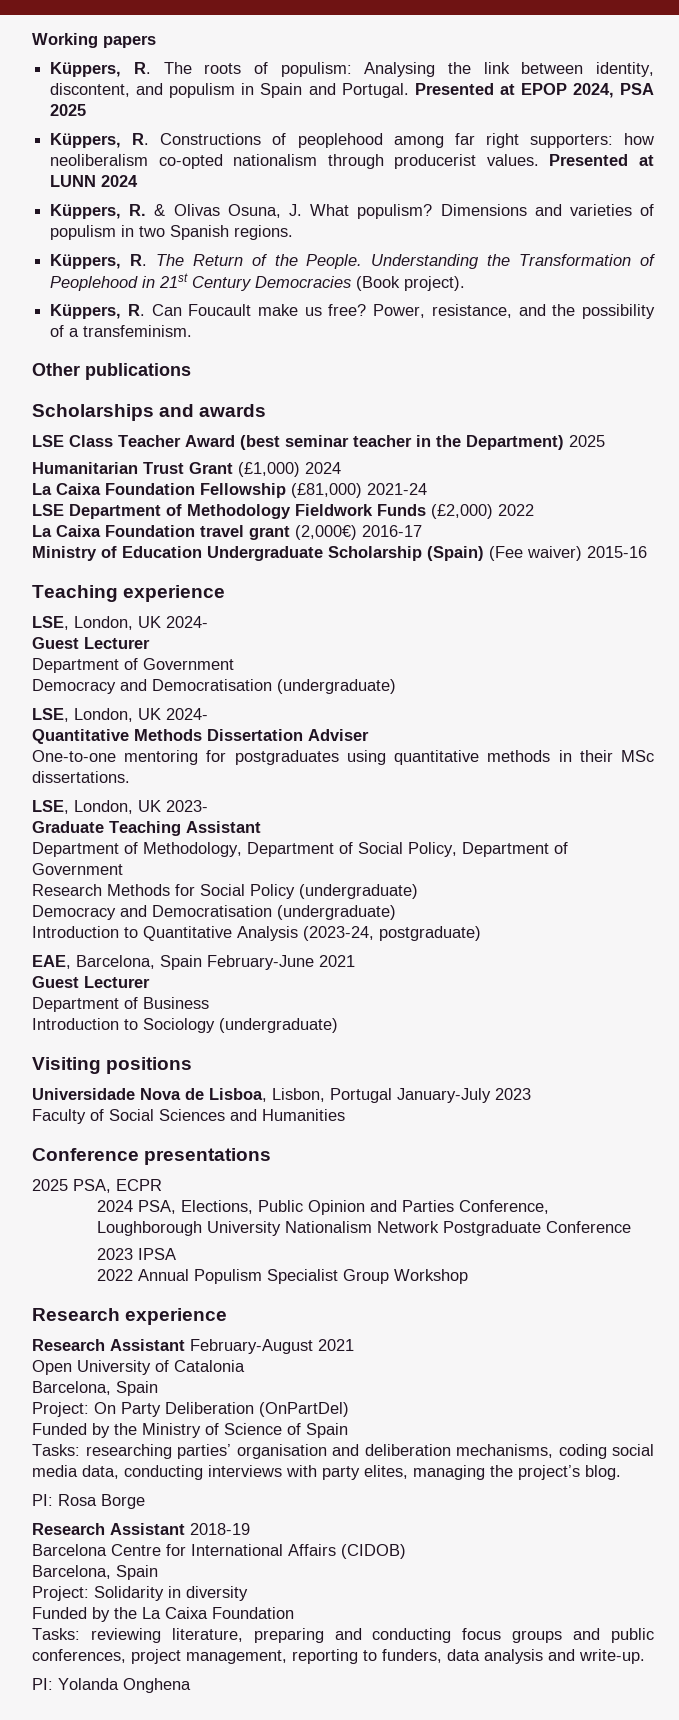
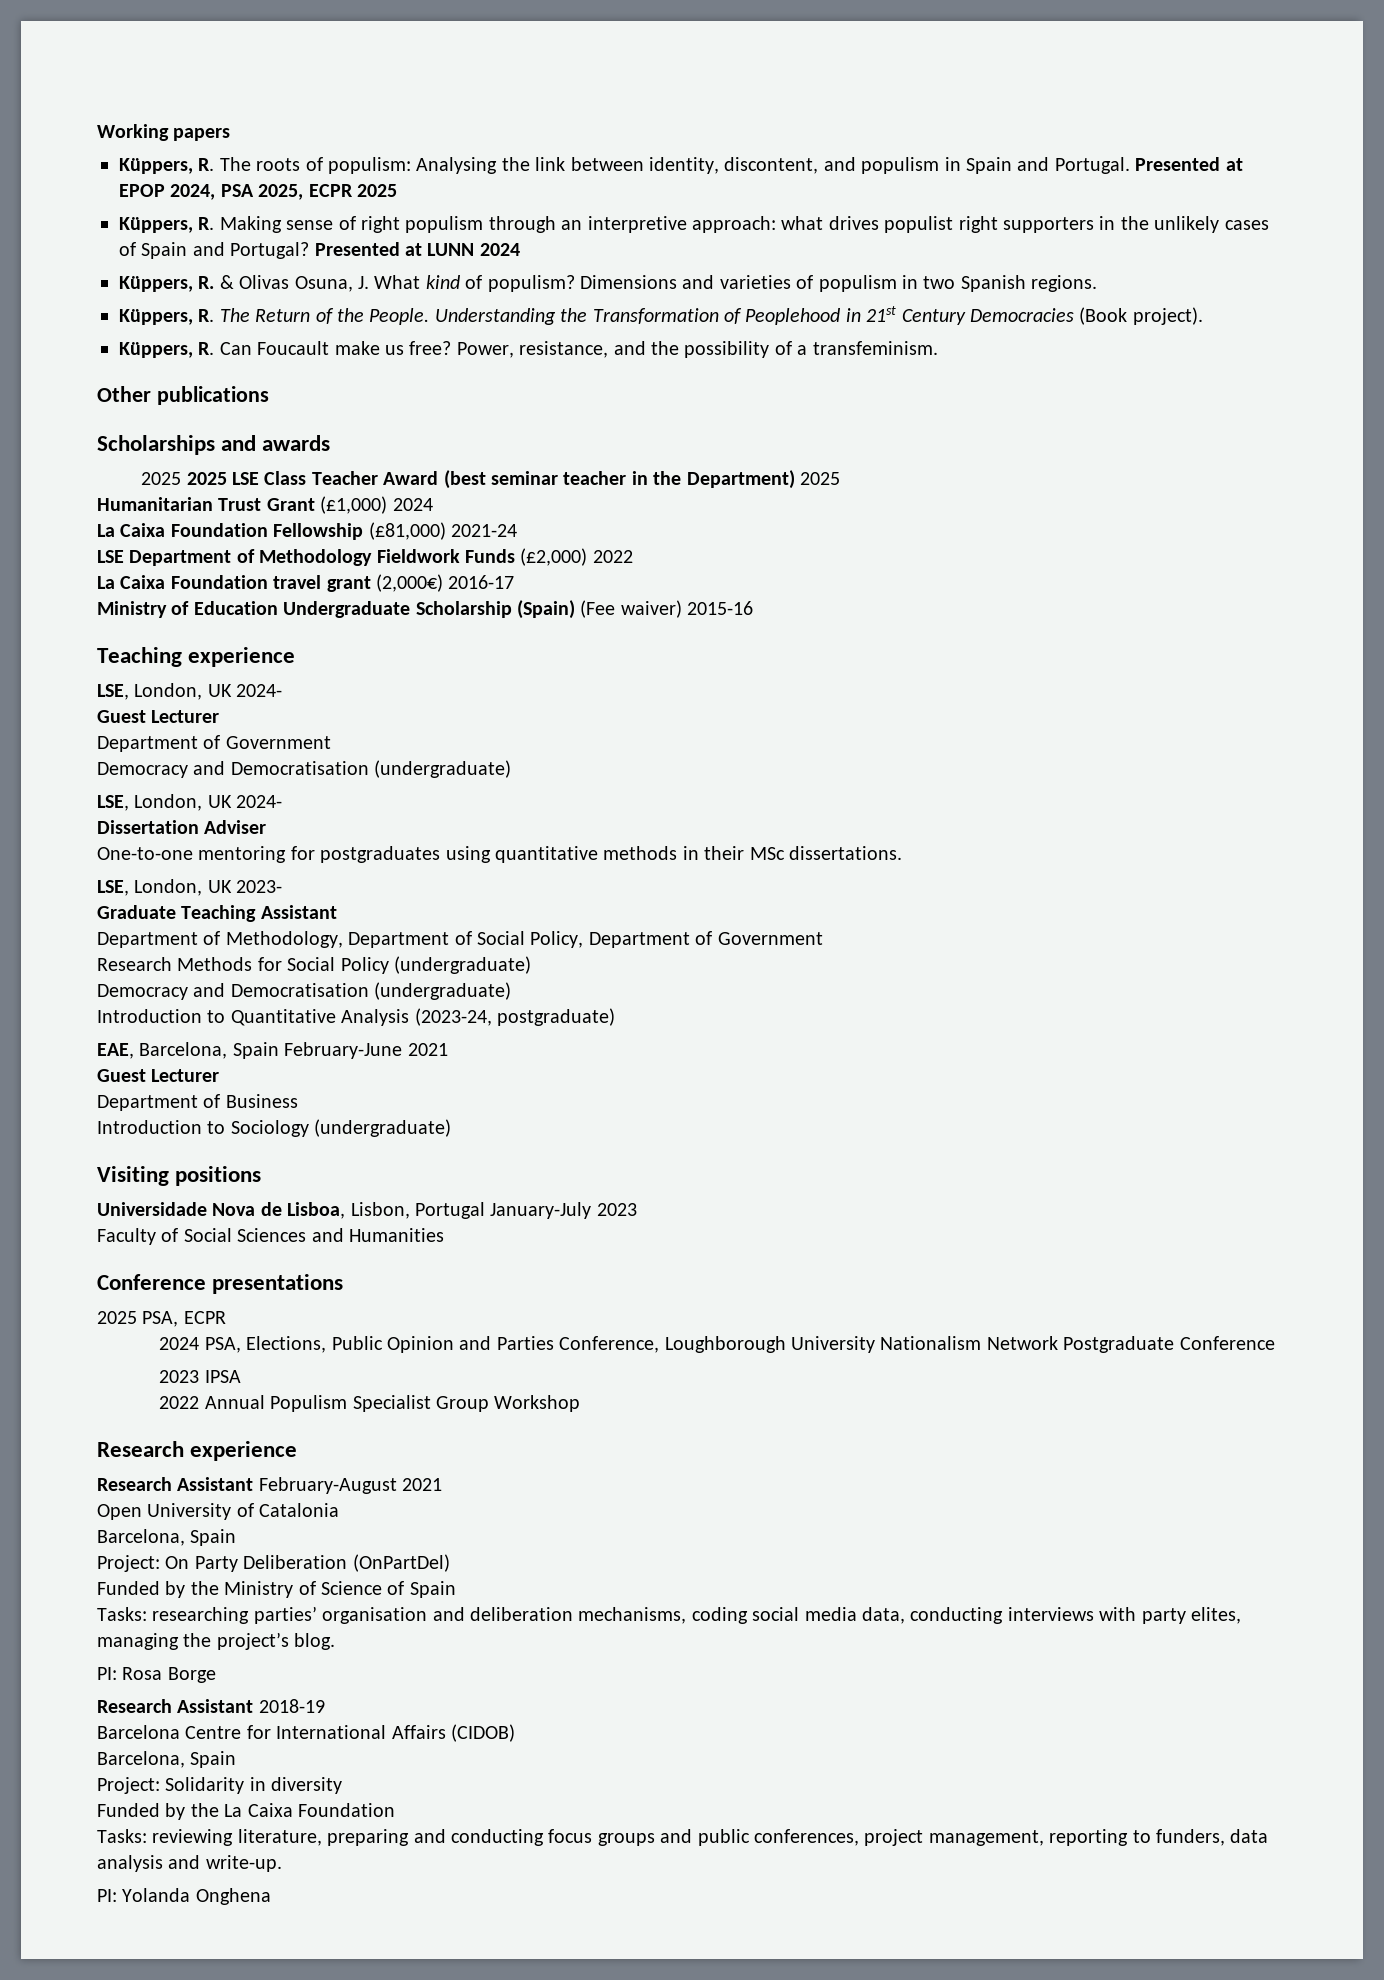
(654, 89) none -> [258,184,353,200] 2025, ECPR
[160,133,654,148] [50,154,539,169] Constructions of peoplehood among far right supporters: how neoliberalism co-opted nationalism through producerist values. -> [219,216,1269,233] [119,242,310,259] Making sense of right populism through an interpretive approach: what drives populist right supporters in the unlikely cases of Spain and Portugal?
(350, 210) none -> [425,275,483,289] kind of
(267, 410) none -> [141,472,227,485] 2025 2025
[32,729,202,744] Quantitative Methods -> (283, 801) none

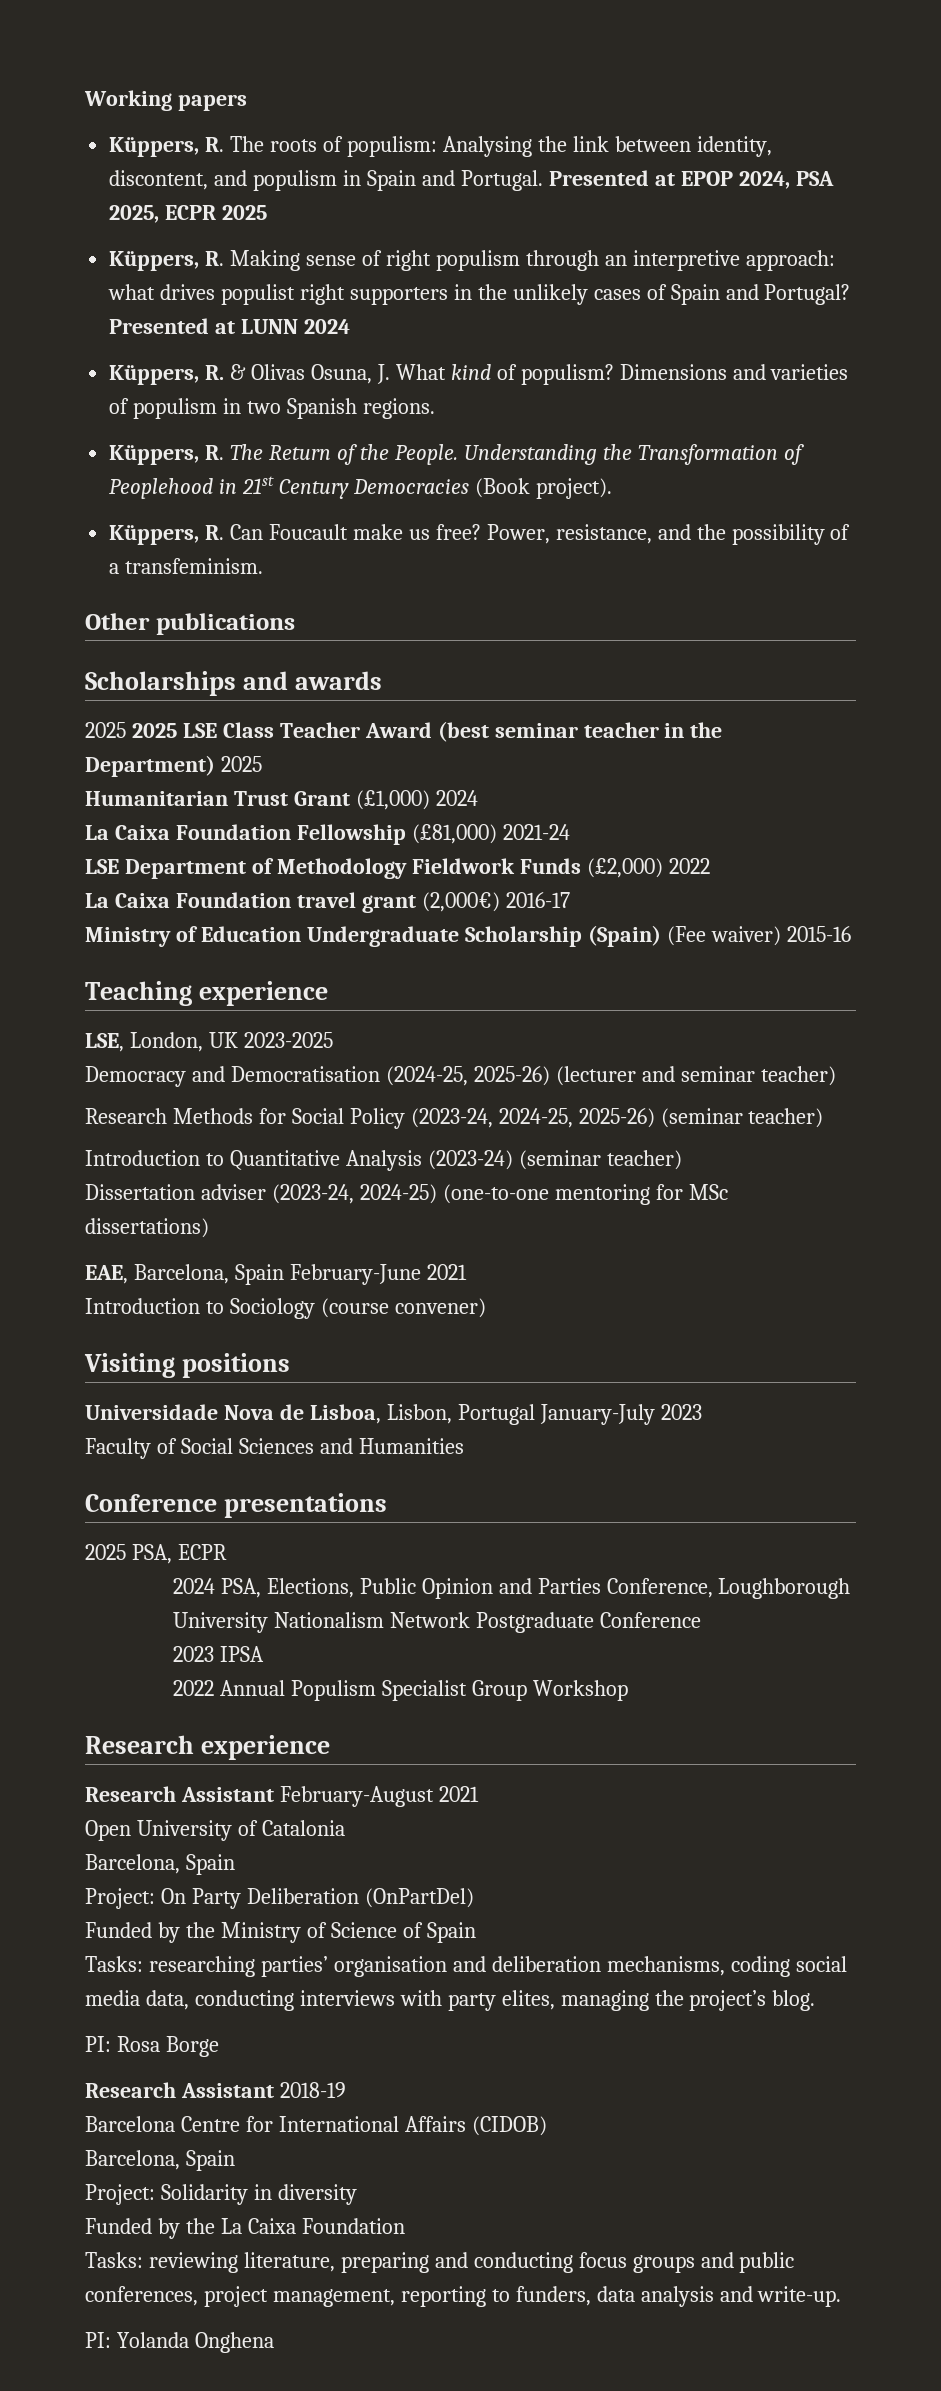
[236,684,283,697] [97,710,220,723] [97,735,331,752] [97,760,512,778] [97,794,283,811] [97,820,267,834] [97,846,902,863] [97,879,283,896] [97,905,337,922] [97,931,823,948] 2024- // Guest Lecturer // Department of Government // Democracy and Democratisation (undergraduate) // LSE, London, UK 2024- // Dissertation Adviser // One-to-one mentoring for postgraduates using quantitative methods in their MSc dissertations. // LSE, London, UK 2023- // Graduate Teaching Assistant // Department of Methodology, Department of Social Policy, Department of Government -> [243,1032,333,1048] [85,1066,836,1087] 2023-2025 // Democracy and Democratisation (2024-25, 2025-26) (lecturer and seminar teacher)
[394,956,531,974] [97,982,512,1000] (undergraduate) // Democracy and Democratisation (undergraduate) -> [410,1108,824,1128] (2023-24, 2024-25, 2025-26) (seminar teacher)
[414,1008,615,1026] (2023-24, postgraduate) -> [427,1150,682,1170] [85,1184,728,1205] [85,1218,209,1238] (2023-24) (seminar teacher) // Dissertation adviser (2023-24, 2024-25) (one-to-one mentoring for MSc dissertations)
[97,1069,220,1082] [97,1094,298,1111] // Guest Lecturer // Department of Business -> (467, 1272) none
[314,1119,452,1137] (undergraduate) -> [320,1298,486,1318] (course convener)

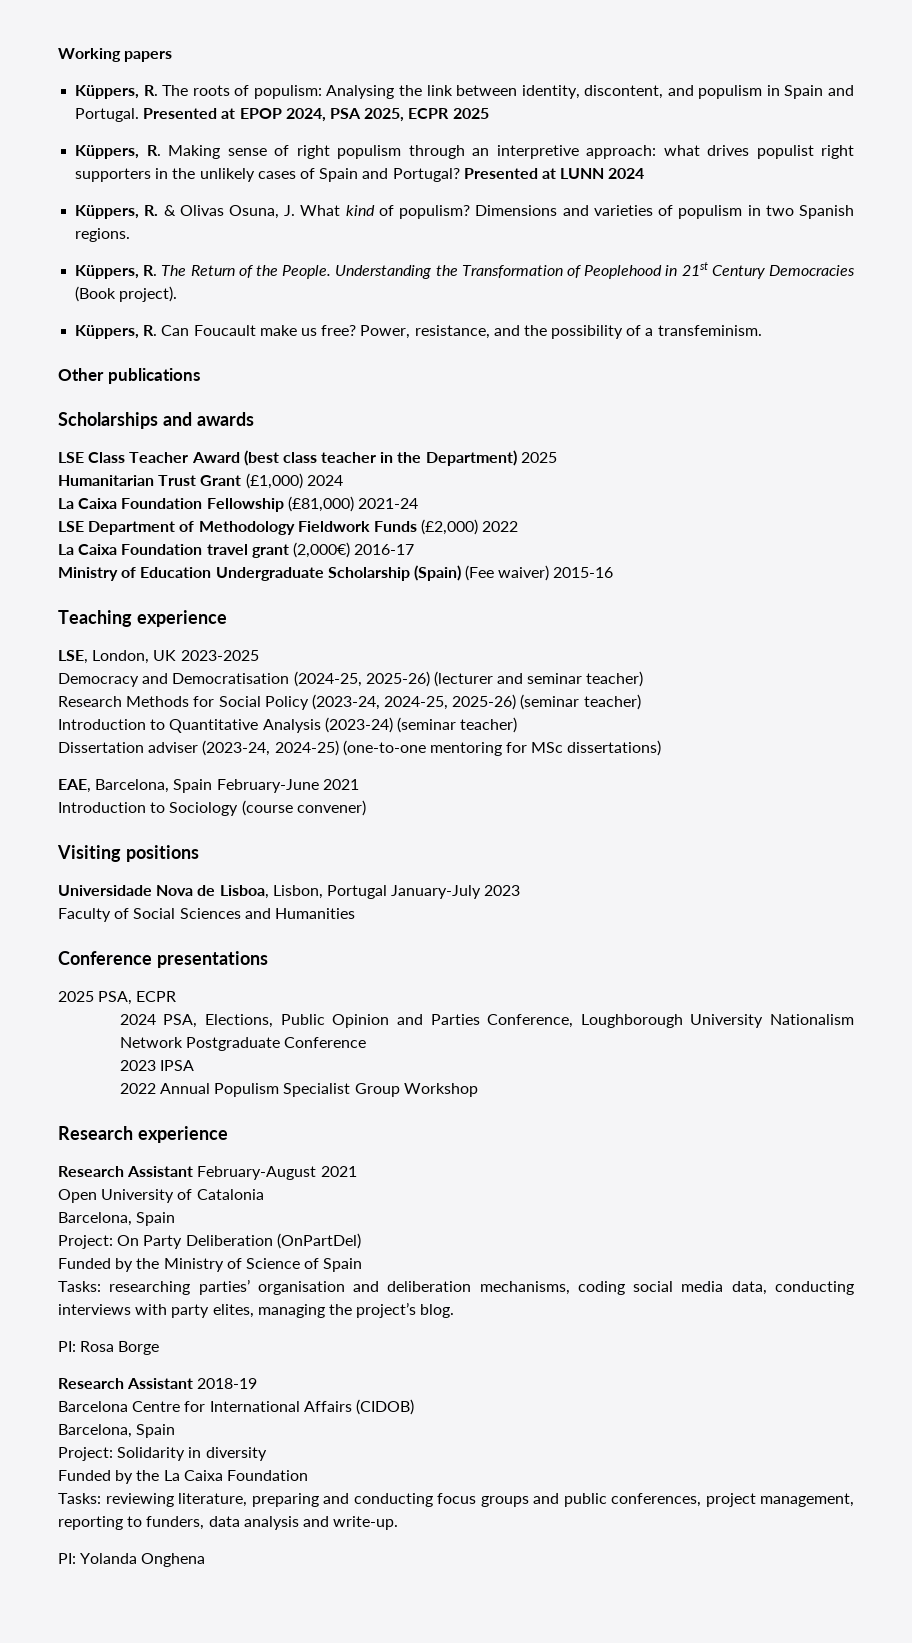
[85,722,177,738] 2025 2025 -> (254, 419) none
[494,723,578,738] seminar -> [282,452,317,463] class

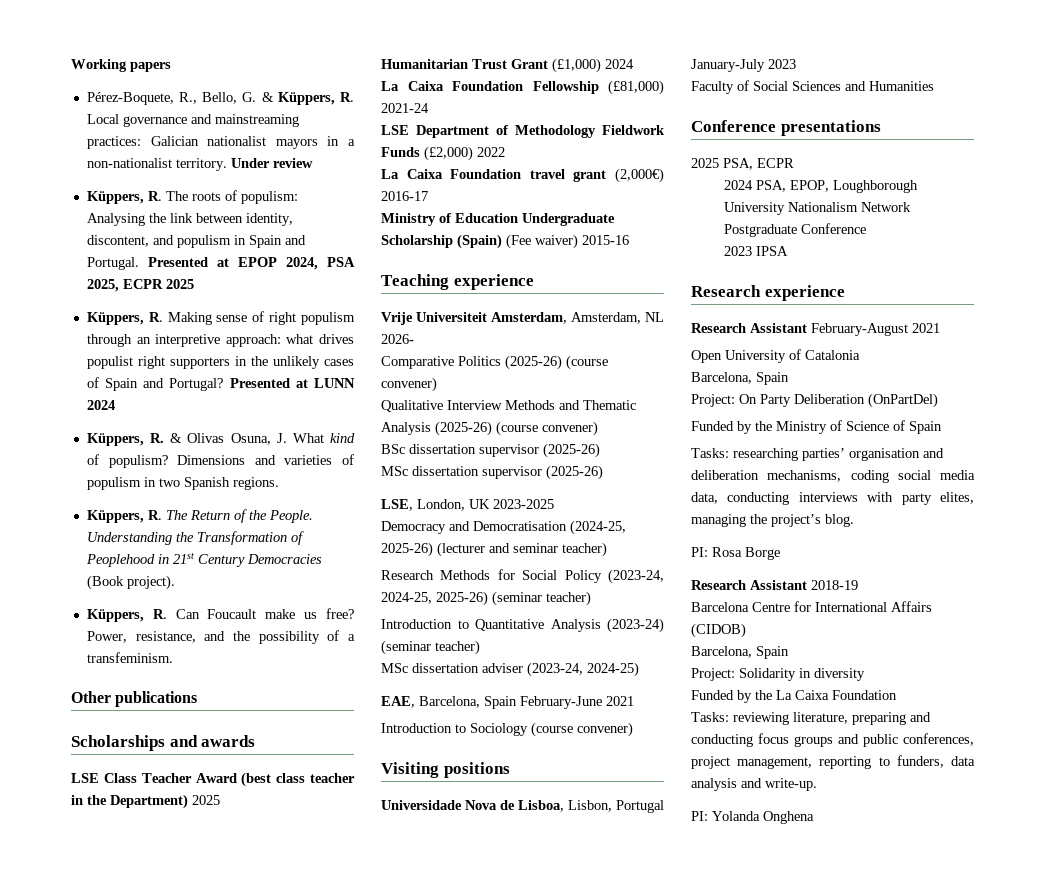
(173, 56) none -> [86,92,355,105] [86,114,299,127] [86,136,356,149] [86,158,313,171] // Pérez-Boquete, R., Bello, G. & Küppers, R. Local governance and mainstreaming practices: Galician nationalist mayors in a non-nationalist territory. Under review
(227, 618) none -> [381,312,664,325] [381,334,414,344] [381,355,608,370] [381,377,437,392] [381,400,636,412] [381,421,598,436] [381,443,600,458] [381,465,603,480] // Vrije Universiteit Amsterdam, Amsterdam, NL 2026- // Comparative Politics (2025-26) (course convener) // Qualitative Interview Methods and Thematic Analysis (2025-26) (course convener) // BSc dissertation supervisor (2025-26) // MSc dissertation supervisor (2025-26)
[58,742,144,753] Dissertation -> [381,663,479,673] MSc dissertation
[342,740,662,756] (one-to-one mentoring for MSc dissertations) -> (639, 669) none
[205,1014,574,1028] Elections, Public Opinion and Parties Conference, -> [790,180,830,192] EPOP,
[119,1083,478,1097] // 2022 Annual Populism Specialist Group Workshop -> (789, 251) none

